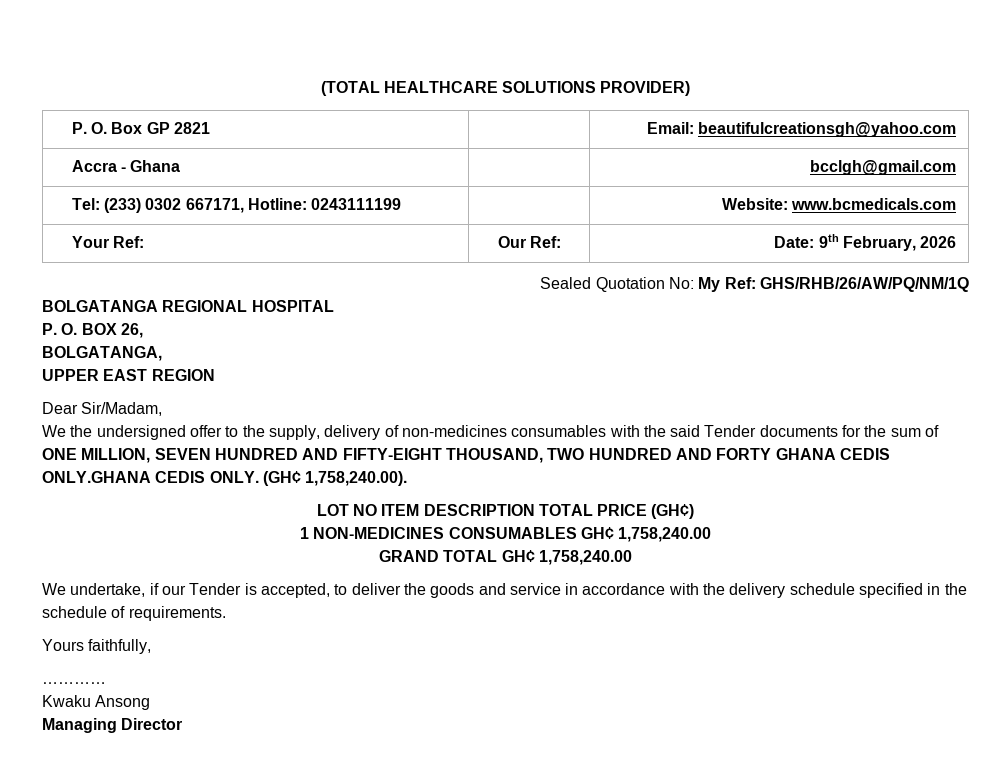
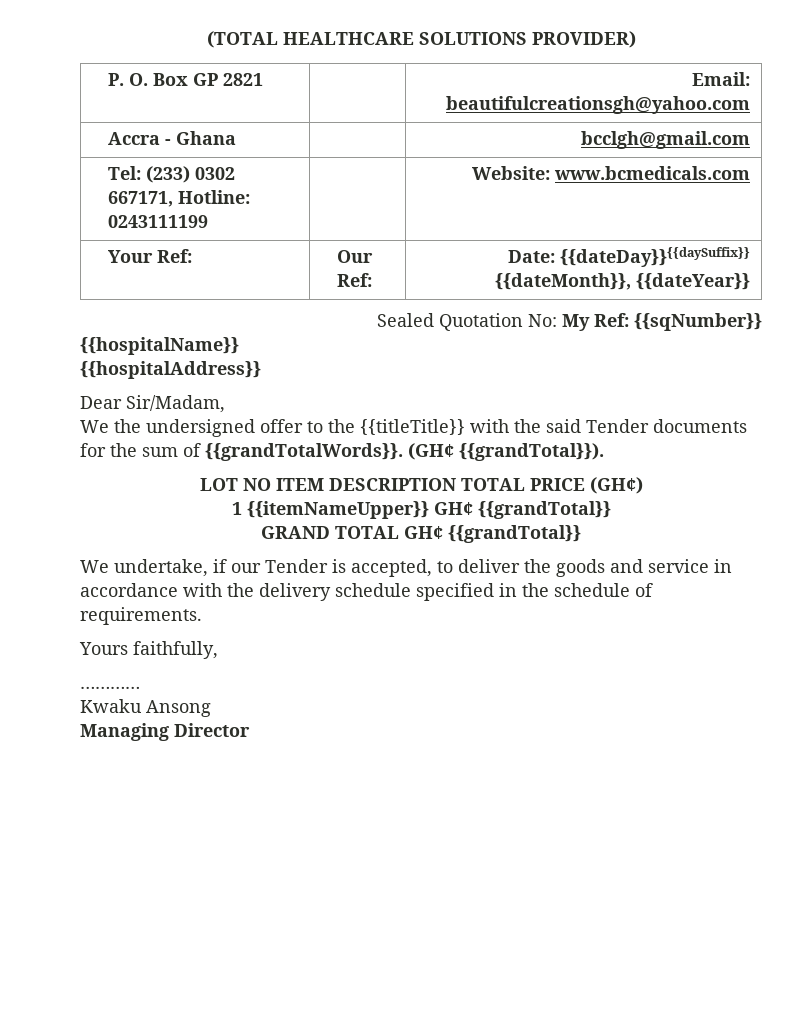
[818,234,957,251] 9th February, 2026 -> [559,247,750,267] [494,273,750,290] {{dateDay}}{{daySuffix}} {{dateMonth}}, {{dateYear}}
[760,277,970,292] [42,300,334,312] [42,323,143,338] [42,346,162,361] [42,369,215,381] GHS/RHB/26/AW/PQ/NM/1Q // BOLGATANGA REGIONAL HOSPITAL // P. O. BOX 26, // BOLGATANGA, // UPPER EAST REGION -> [634,313,762,331] [80,337,239,355] [80,361,261,379] {{sqNumber}} // {{hospitalName}} // {{hospitalAddress}}
[268,425,607,440] supply, delivery of non-medicines consumables -> [360,419,465,435] {{titleTitle}}
[42,448,890,463] [42,471,408,486] ONE MILLION, SEVEN HUNDRED AND FIFTY-EIGHT THOUSAND, TWO HUNDRED AND FORTY GHANA CEDIS ONLY.GHANA CEDIS ONLY. (GH¢ 1,758,240.00). -> [205,443,604,461] {{grandTotalWords}}. (GH¢ {{grandTotal}}).
[313,527,712,542] NON-MEDICINES CONSUMABLES GH¢ 1,758,240.00 -> [246,501,611,519] {{itemNameUpper}} GH¢ {{grandTotal}}
[538,550,632,565] 1,758,240.00 -> [448,525,581,543] {{grandTotal}}

